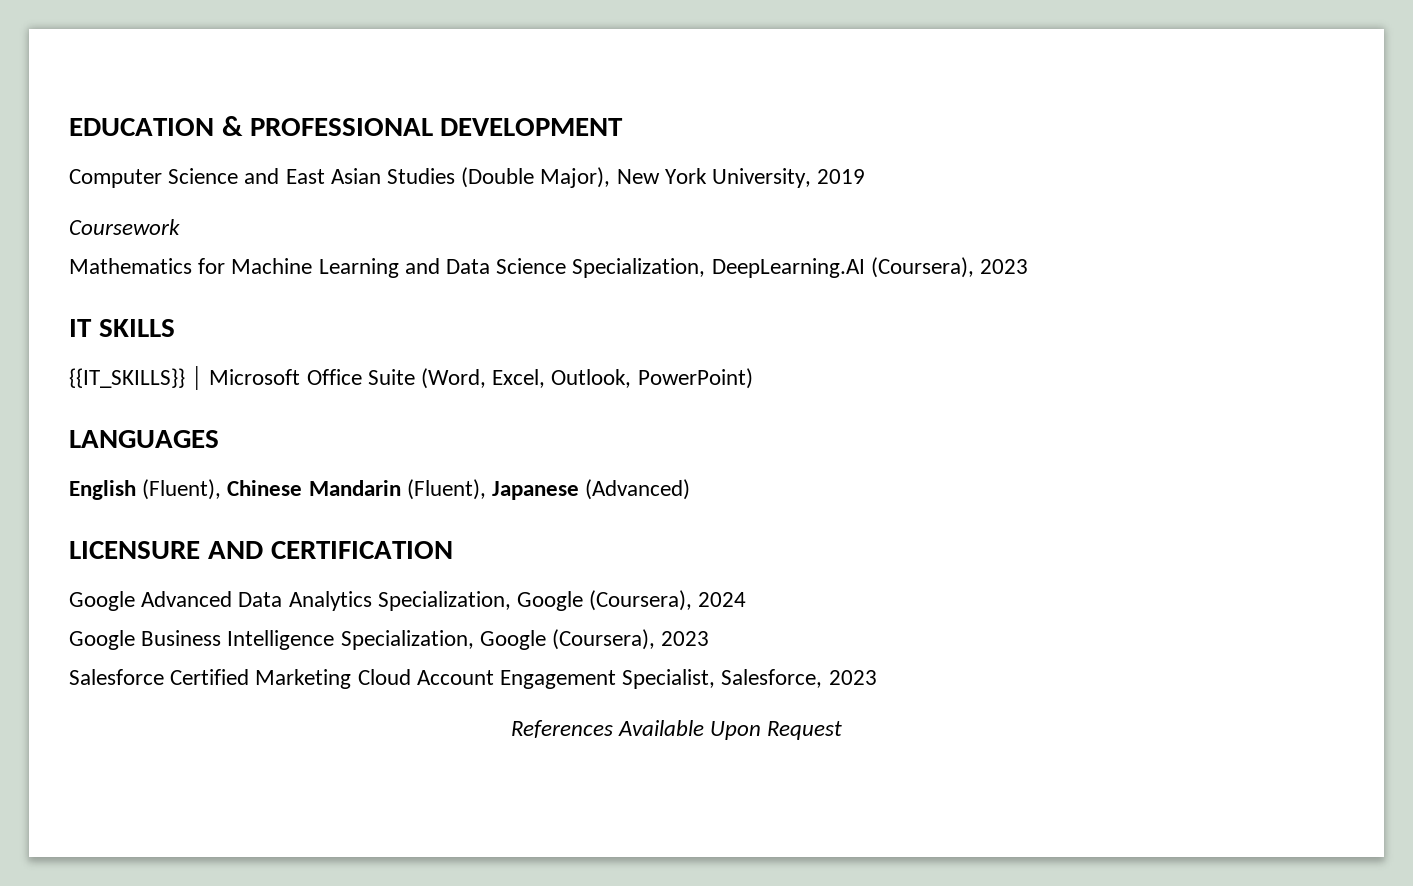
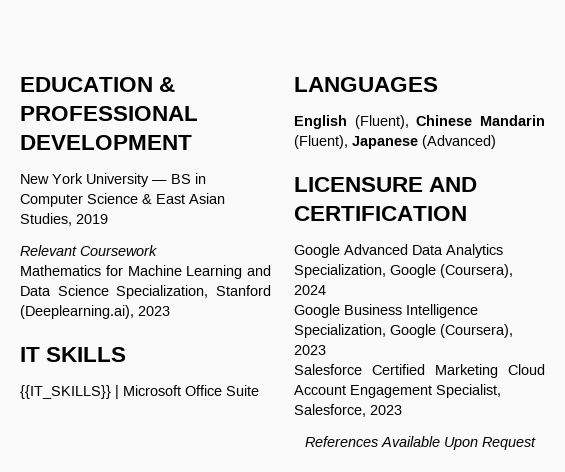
(624, 127) none -> [20,173,206,187] New York University — BS in
[244,168,280,184] and -> [142,194,152,204] &
[387,167,812,188] Studies (Double Major), New York University, -> [20,213,72,226] Studies,
(866, 176) none -> [20,245,77,256] Relevant
[711,257,974,278] DeepLearning.AI (Coursera), -> [215,285,271,296] [20,305,134,319] Stanford (Deeplearning.ai),
[191,366,204,390] │ -> [115,385,119,399] |
[421,368,753,389] (Word, Excel, Outlook, PowerPoint) -> (259, 390) none

